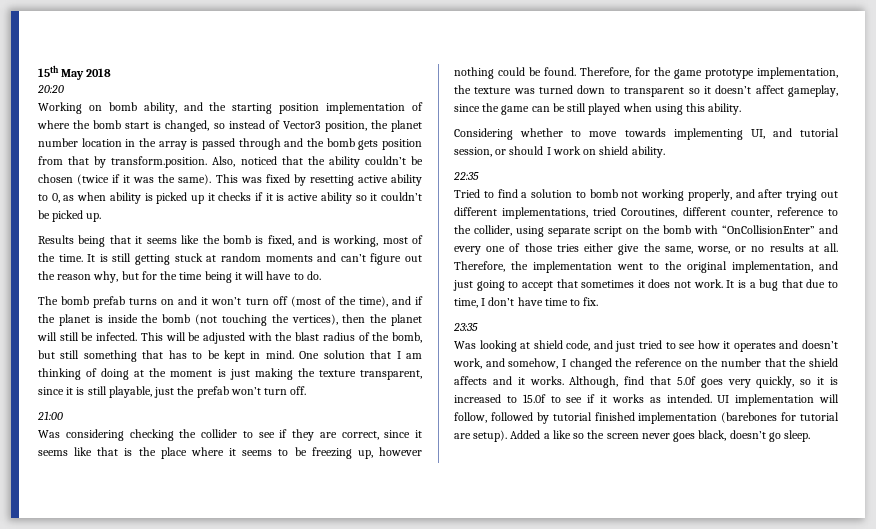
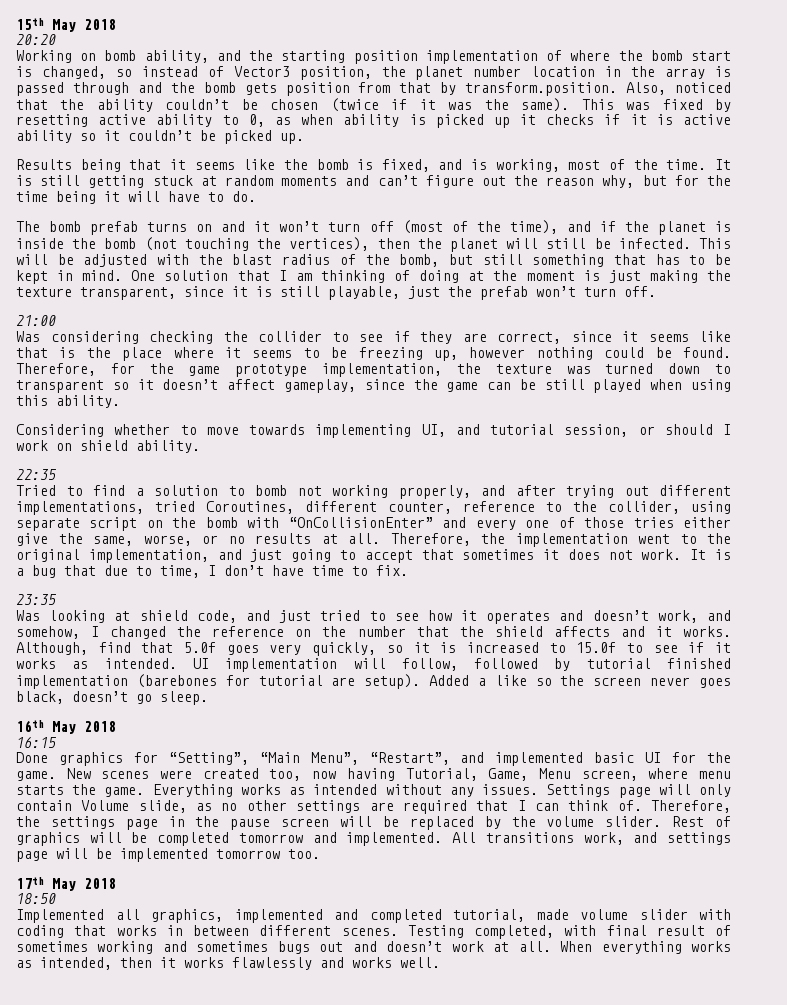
(811, 436) none -> [16,720,116,734] [16,736,57,748] [16,752,731,766] [16,768,732,781] [16,784,732,798] [16,800,731,814] [16,816,732,830] [16,832,732,846] [16,848,320,862] [16,877,116,891] [16,893,56,904] [16,909,731,923] [16,925,731,939] [16,941,731,954] [16,957,440,970] // 16th May 2018 // 16:15 // Done graphics for “Setting”, “Main Menu”, “Restart”, and implemented basic UI for the game. New scenes were created too, now having Tutorial, Game, Menu screen, where menu starts the game. Everything works as intended without any issues. Settings page will only contain Volume slide, as no other settings are required that I can think of. Therefore, the settings page in the pause screen will be replaced by the volume slider. Rest of graphics will be completed tomorrow and implemented. All transitions work, and settings page will be implemented tomorrow too. // 17th May 2018 // 18:50 // Implemented all graphics, implemented and completed tutorial, made volume slider with coding that works in between different scenes. Testing completed, with final result of sometimes working and sometimes bugs out and doesn’t work at all. When everything works as intended, then it works flawlessly and works well.

